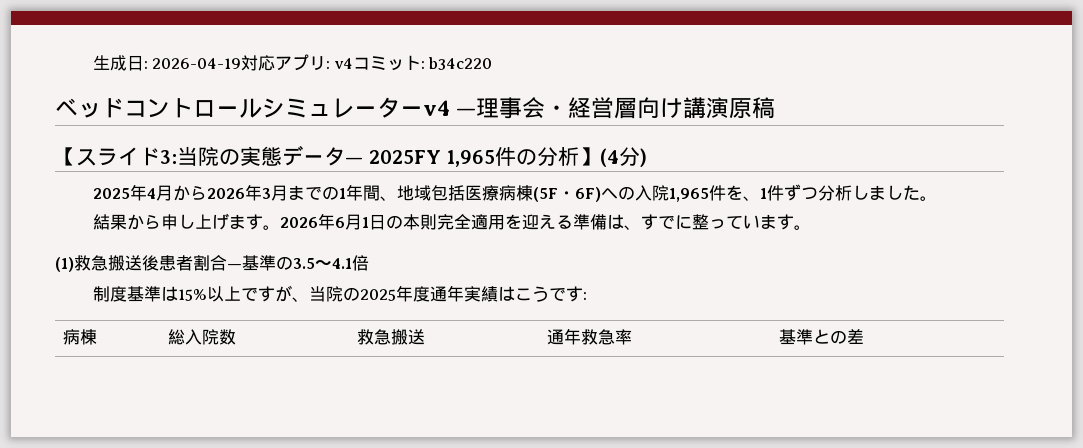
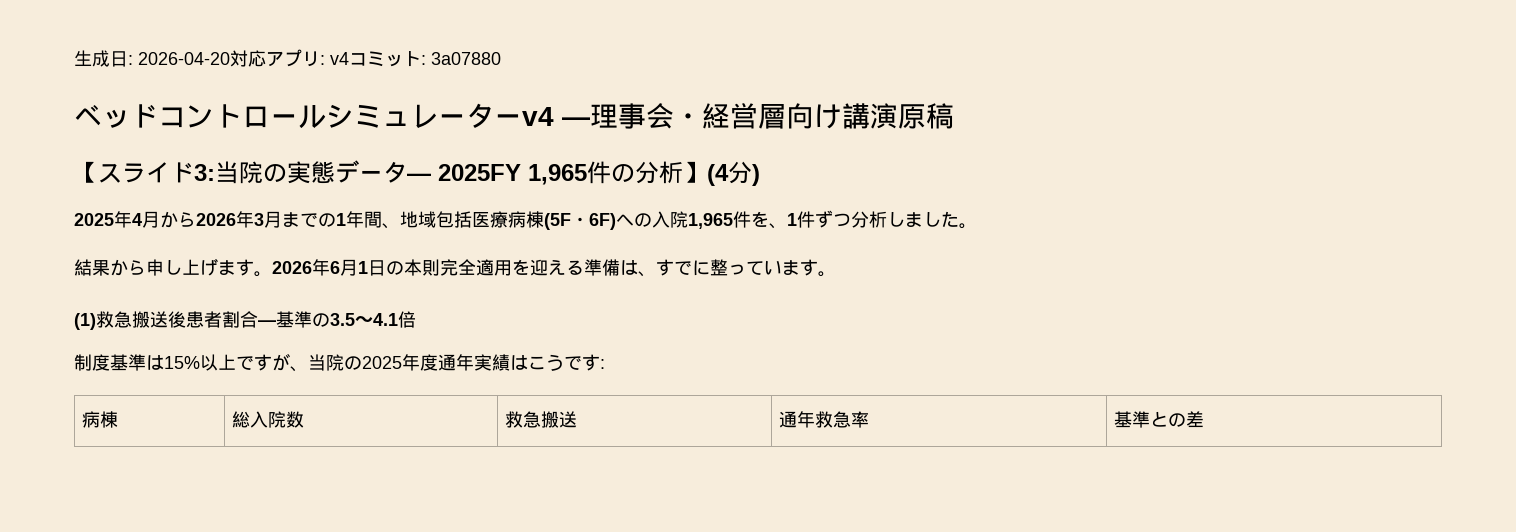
[152,58,242,69] 2026-04-19 -> [138,52,230,65] 2026-04-20
[428,57,493,70] b34c220 -> [431,52,501,65] 3a07880

